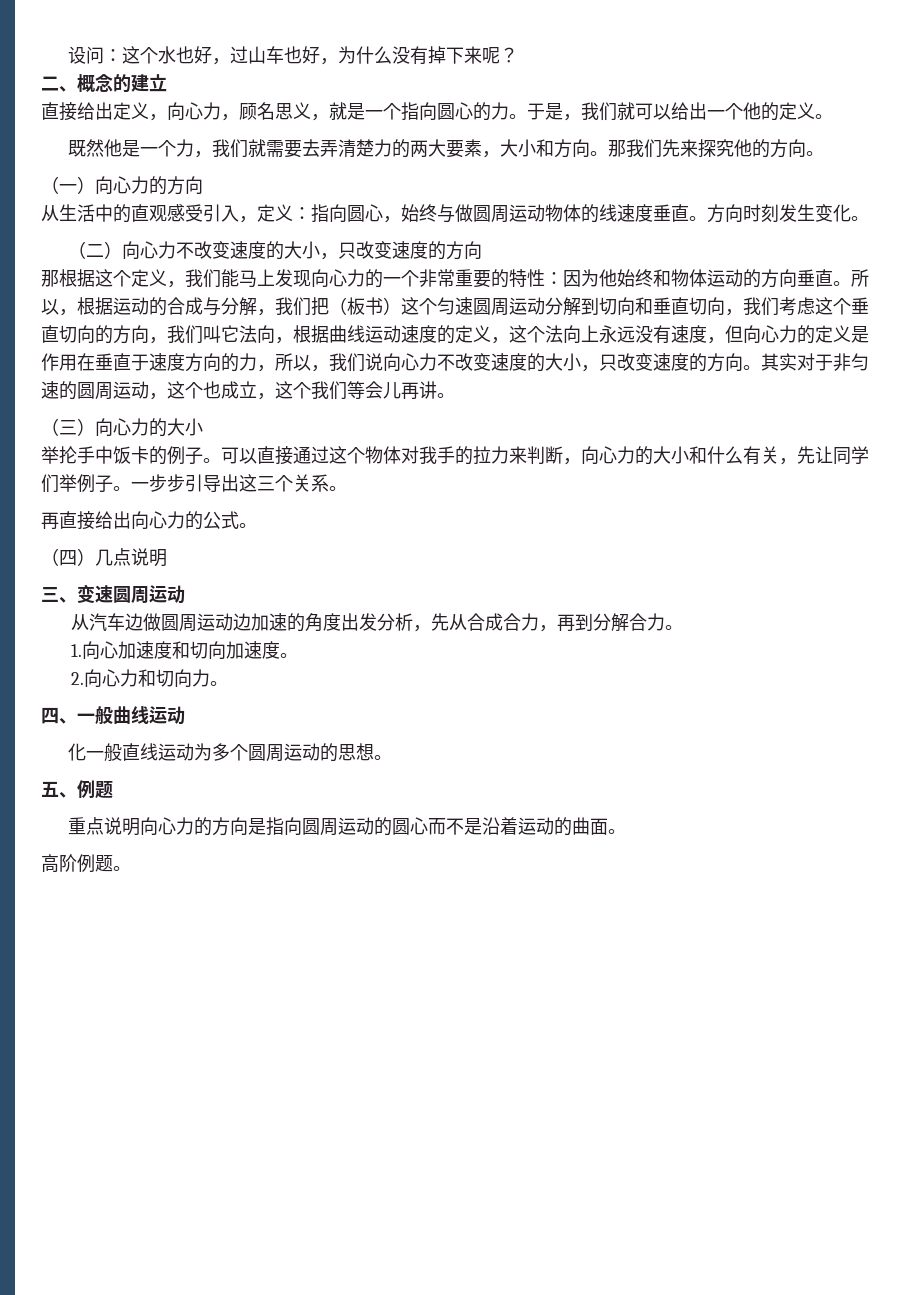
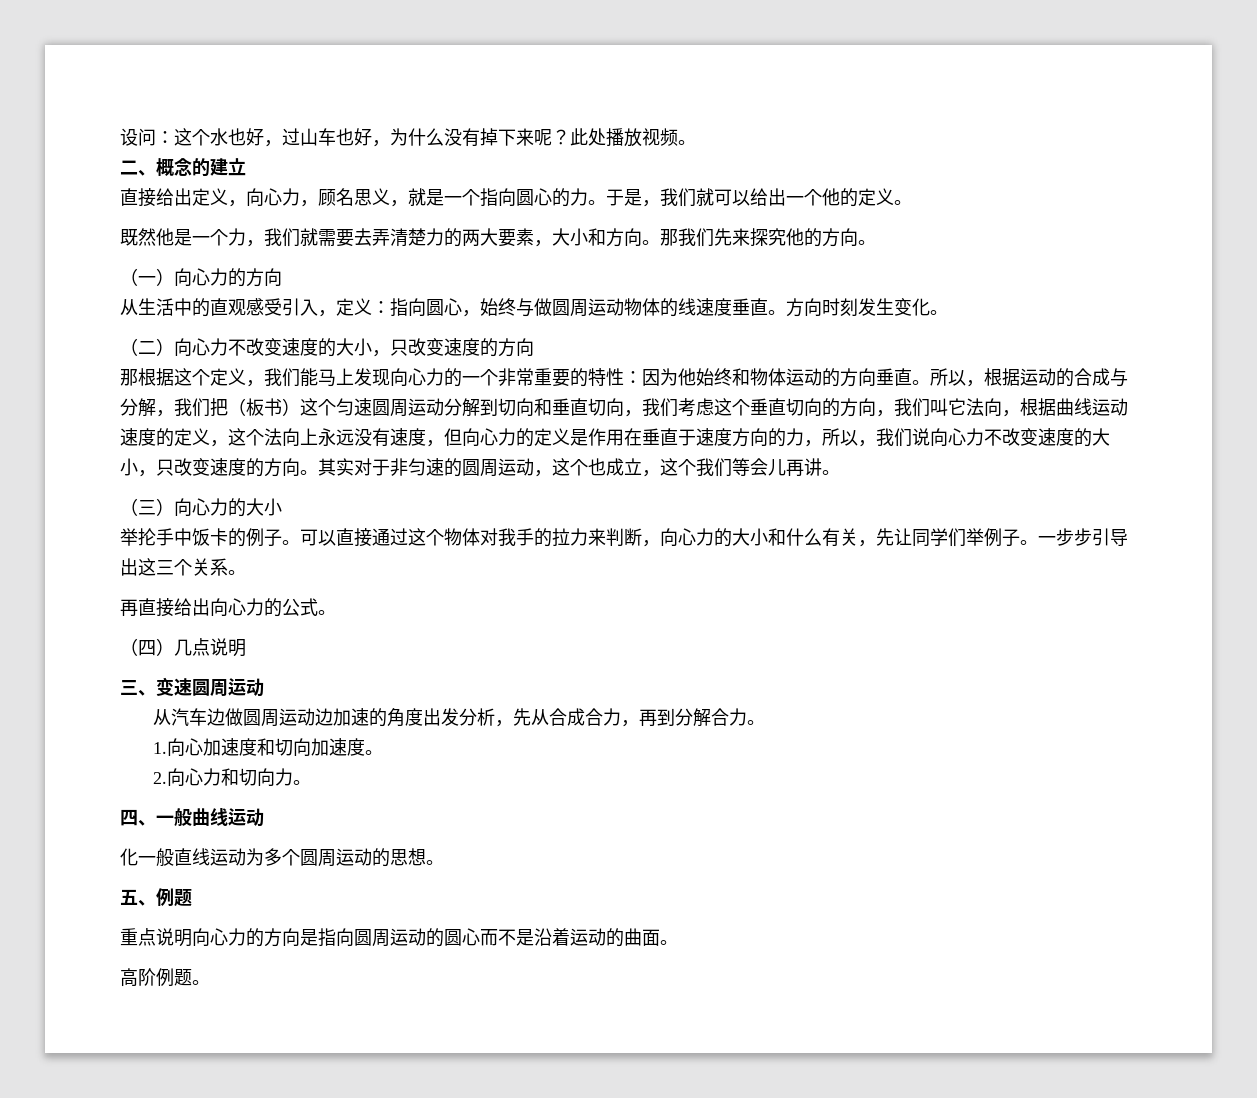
(519, 55) none -> [570,128,696,147] 此处播放视频。

